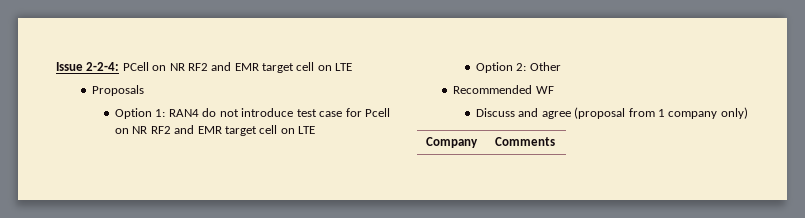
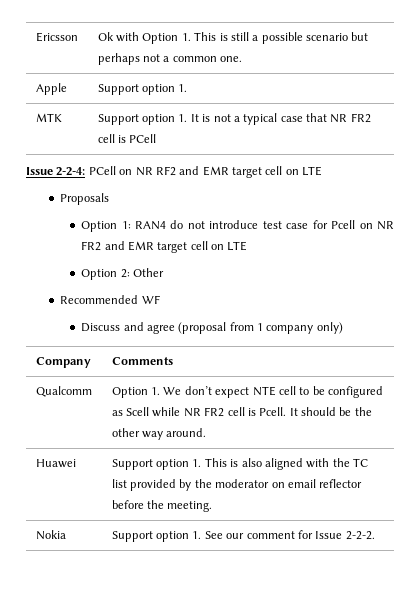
(56, 66) none -> [35,32,78,42] [97,32,369,44] [97,53,243,65] [35,83,67,95] [97,84,188,95] [35,113,62,122] [97,113,371,125] [97,134,157,143] Ericsson | Ok with Option 1. This is still a possible scenario but perhaps not a common one. // Apple | Support option 1. // MTK | Support option 1. It is not a typical case that NR FR2 cell is PCell //
[150,126,171,134] RF2 -> [81,241,102,251] FR2
(555, 141) none -> [35,386,92,397] [111,386,384,398] [111,407,372,417] [111,428,207,440] [35,459,76,468] [111,458,369,470] [111,479,363,491] [111,500,213,512] [35,530,66,540] [111,530,375,542] // Qualcomm | Option 1. We don’t expect NTE cell to be configured as Scell while NR FR2 cell is Pcell. It should be the other way around. // Huawei | Support option 1. This is also aligned with the TC list provided by the moderator on email reflector before the meeting. // Nokia | Support option 1. See our comment for Issue 2-2-2.

